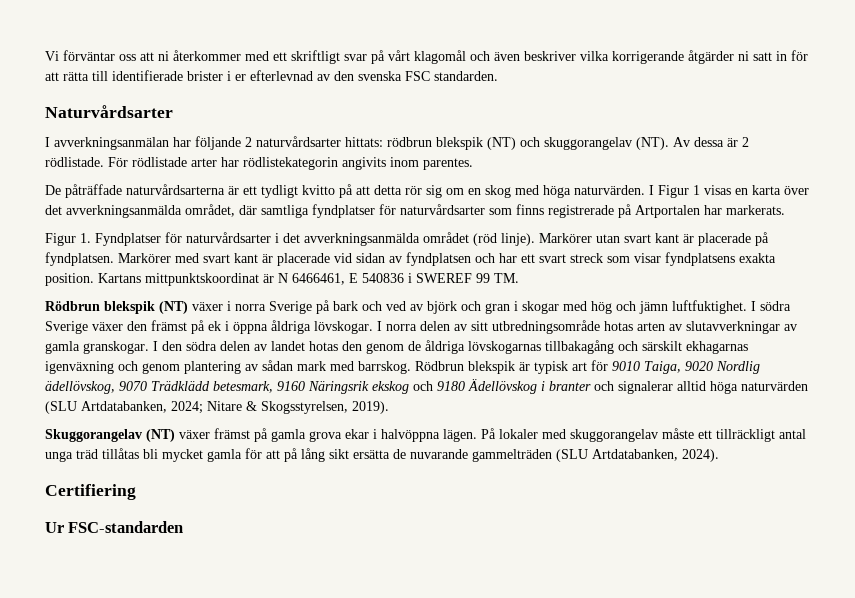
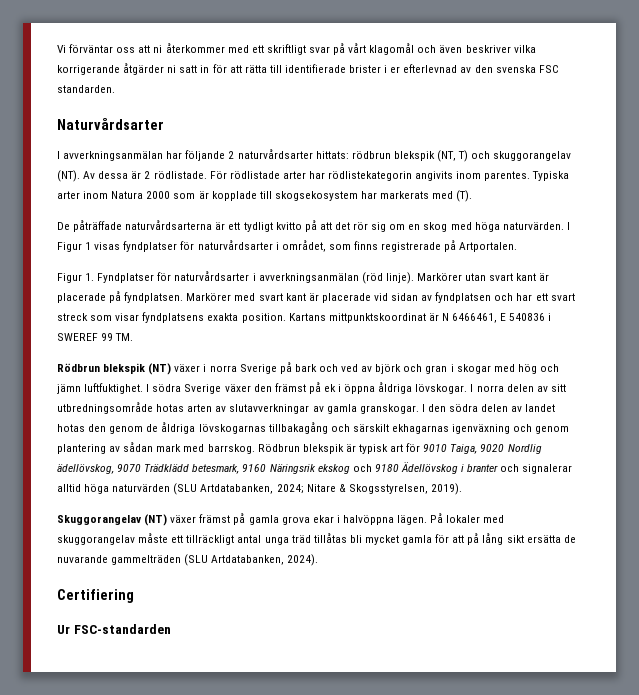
[487,137,516,150] (NT) -> [436,150,469,162] (NT, T)
(473, 164) none -> [532,171,570,181] [57,190,473,202] Typiska arter inom Natura 2000 som är kopplade till skogsekosystem har markerats med (T).
[374,185,402,195] detta -> [334,222,350,230] det
[735,185,809,195] [45,204,309,218] en karta över det avverkningsanmälda området, där samtliga -> (121, 246) none
(485, 209) none -> [275,240,326,252] i området,
[635,205,785,218] Artportalen har markerats. -> [459,242,518,252] Artportalen.
[283,232,469,246] det avverkningsanmälda området -> [258,273,359,283] avverkningsanmälan

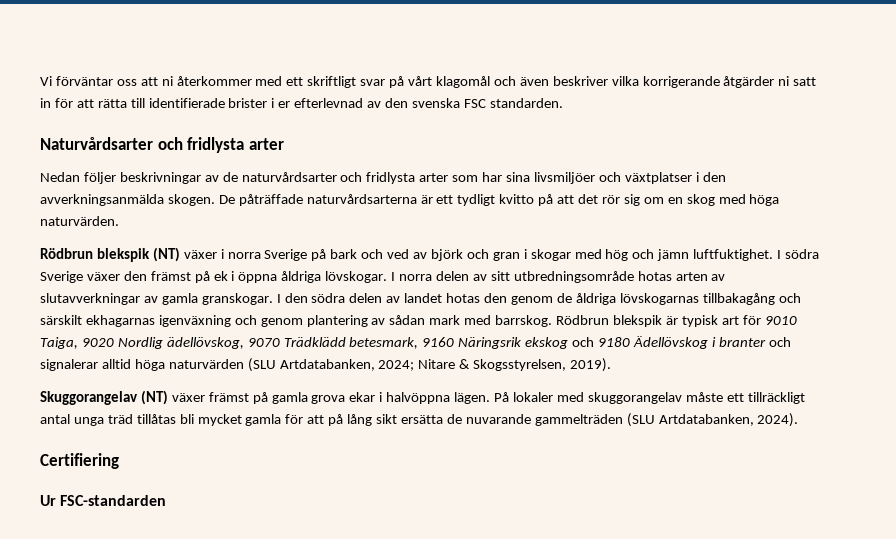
[57,149,572,162] [57,170,570,182] [57,190,473,202] // I avverkningsanmälan har följande 2 naturvårdsarter hittats: rödbrun blekspik (NT, T) och skuggorangelav (NT). Av dessa är 2 rödlistade. För rödlistade arter har rödlistekategorin angivits inom parentes. Typiska arter inom Natura 2000 som är kopplade till skogsekosystem har markerats med (T). // -> [157,137,284,153] [40,172,726,184] [40,194,215,206] och fridlysta arter // Nedan följer beskrivningar av de naturvårdsarter och fridlysta arter som har sina livsmiljöer och växtplatser i den avverkningsanmälda skogen.
[566,222,570,230] [57,240,518,252] [57,271,550,284] [57,291,575,303] [57,312,552,323] [57,333,134,341] I Figur 1 visas fyndplatser för naturvårdsarter i området, som finns registrerade på Artportalen. // Figur 1. Fyndplatser för naturvårdsarter i avverkningsanmälan (röd linje). Markörer utan svart kant är placerade på fyndplatsen. Markörer med svart kant är placerade vid sidan av fyndplatsen och har ett svart streck som visar fyndplatsens exakta position. Kartans mittpunktskoordinat är N 6466461, E 540836 i SWEREF 99 TM. -> (119, 221) none

